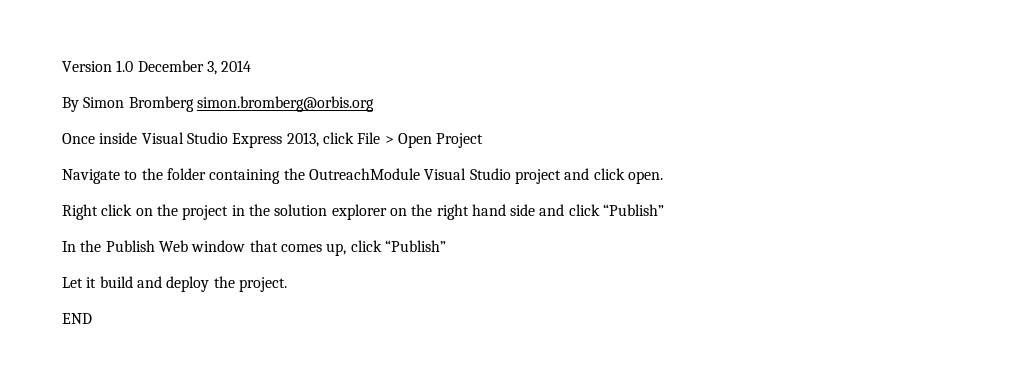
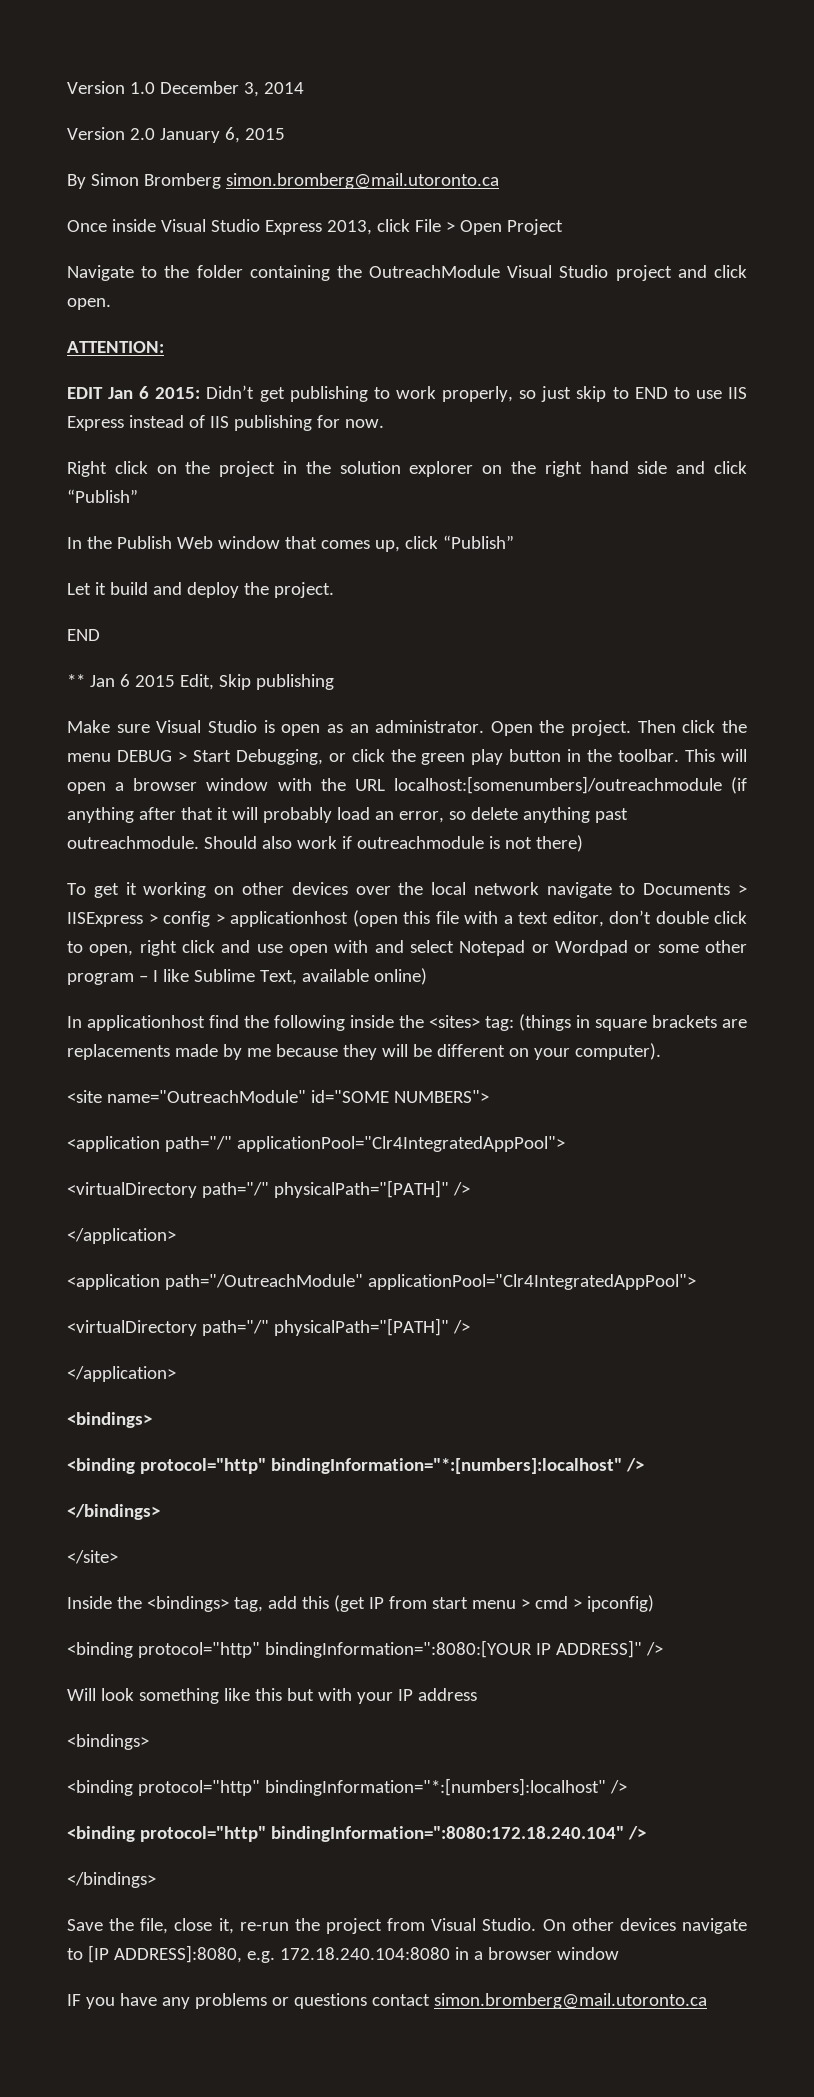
(252, 66) none -> [67,127,285,143] // Version 2.0 January 6, 2015
[196,96,374,112] simon.bromberg@orbis.org -> [225,173,499,189] simon.bromberg@mail.utoronto.ca
(663, 177) none -> [67,341,164,353] [67,385,748,402] [67,415,384,431] // ATTENTION: // EDIT Jan 6 2015: Didn’t get publishing to work properly, so just skip to END to use IIS Express instead of IIS publishing for now.
(92, 318) none -> [67,674,334,690] [67,720,747,736] [67,749,747,765] [67,776,747,794] [67,807,628,823] [67,835,583,852] [67,882,748,898] [67,910,747,927] [67,940,748,956] [67,968,427,985] [67,1014,747,1031] [67,1043,661,1060] [67,1090,489,1103] [67,1136,565,1152] [67,1180,470,1198] [67,1228,176,1244] [67,1274,696,1290] [67,1318,470,1336] [67,1366,176,1382] [67,1412,152,1428] [67,1458,644,1474] [67,1504,160,1520] [67,1550,118,1564] [67,1595,654,1612] [67,1640,663,1658] [67,1688,477,1704] [67,1734,149,1750] [67,1778,627,1796] [67,1826,646,1842] [67,1872,156,1888] [67,1918,747,1934] [67,1945,619,1963] [67,1993,707,2009] // ** Jan 6 2015 Edit, Skip publishing // Make sure Visual Studio is open as an administrator. Open the project. Then click the menu DEBUG > Start Debugging, or click the green play button in the toolbar. This will open a browser window with the URL localhost:[somenumbers]/outreachmodule (if anything after that it will probably load an error, so delete anything past outreachmodule. Should also work if outreachmodule is not there) // To get it working on other devices over the local network navigate to Documents > IISExpress > config > applicationhost (open this file with a text editor, don’t double click to open, right click and use open with and select Notepad or Wordpad or some other program – I like Sublime Text, available online) // In applicationhost find the following inside the <sites> tag: (things in square brackets are replacements made by me because they will be different on your computer). // <site name="OutreachModule" id="SOME NUMBERS"> // <application path="/" applicationPool="Clr4IntegratedAppPool"> // <virtualDirectory path="/" physicalPath="[PATH]" /> // </application> // <application path="/OutreachModule" applicationPool="Clr4IntegratedAppPool"> // <virtualDirectory path="/" physicalPath="[PATH]" /> // </application> // <bindings> // <binding protocol="http" bindingInformation="*:[numbers]:localhost" /> // </bindings> // </site> // Inside the <bindings> tag, add this (get IP from start menu > cmd > ipconfig) // <binding protocol="http" bindingInformation=":8080:[YOUR IP ADDRESS]" /> // Will look something like this but with your IP address // <bindings> // <binding protocol="http" bindingInformation="*:[numbers]:localhost" /> // <binding protocol="http" bindingInformation=":8080:172.18.240.104" /> // </bindings> // Save the file, close it, re-run the project from Visual Studio. On other devices navigate to [IP ADDRESS]:8080, e.g. 172.18.240.104:8080 in a browser window // IF you have any problems or questions contact simon.bromberg@mail.utoronto.ca

